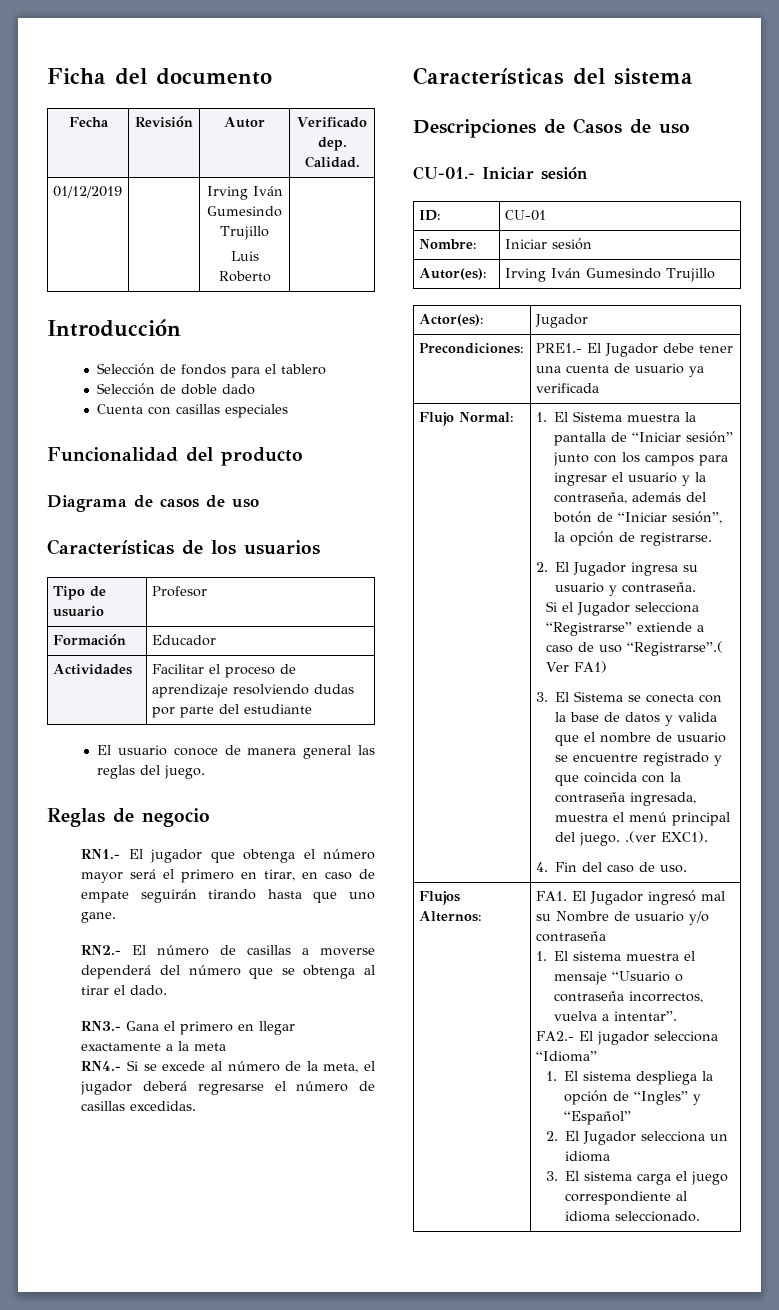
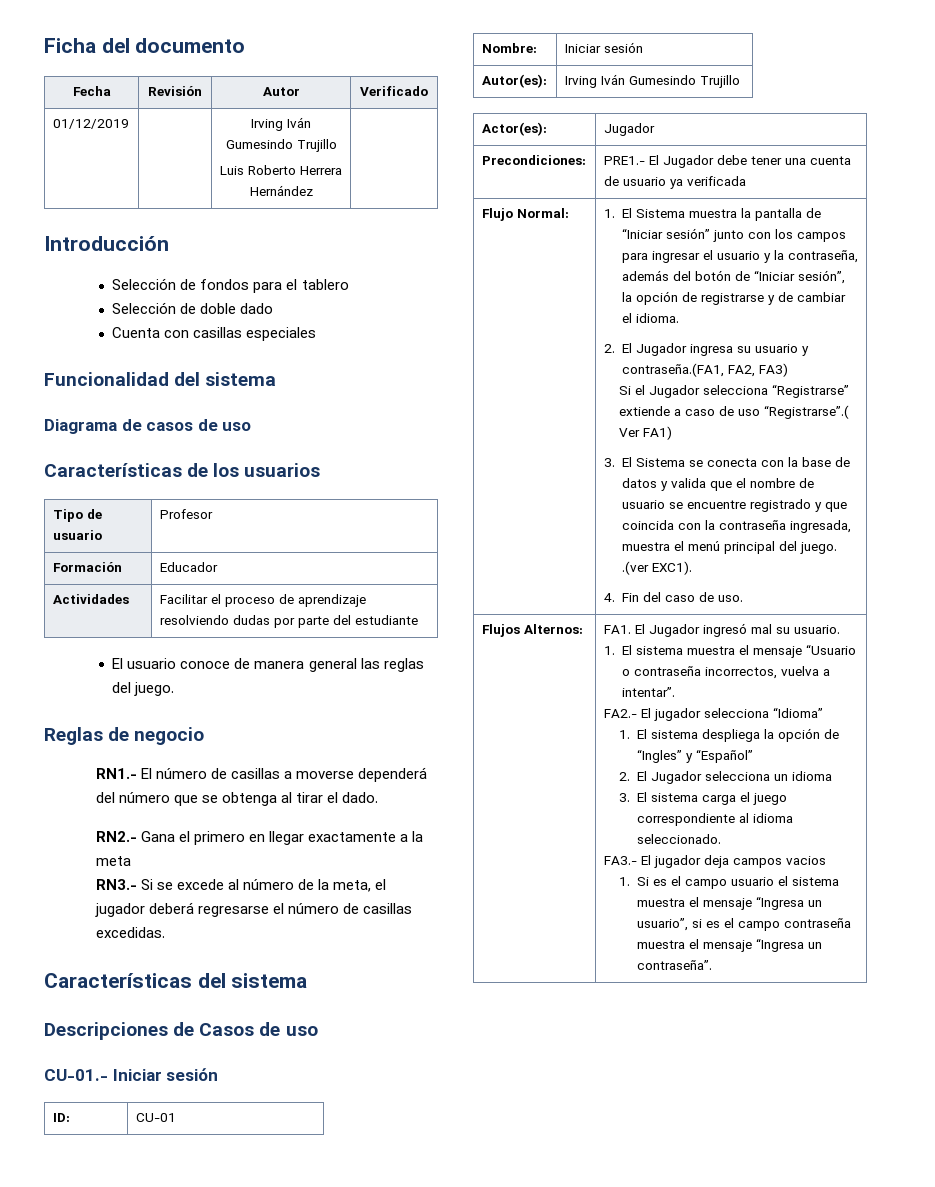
[317,137,347,151] [304,156,360,168] dep. Calidad. -> (428, 91) none
(271, 276) none -> [300,166,342,175] [249,185,313,196] Herrera Hernández
[221,447,303,466] producto -> [205,372,277,386] sistema
[150,849,375,863] [81,869,375,883] [81,889,375,903] [81,912,117,923] [81,945,147,955] jugador que obtenga el número mayor será el primero en tirar, en caso de empate seguirán tirando hasta que uno gane. // RN2.- El -> (152, 773) none
[81,1021,122,1031] RN3.- -> [95,831,137,842] RN2.-
[81,1061,122,1071] RN4.- -> [95,879,137,890] RN3.-
[640,532,713,546] registrarse. -> [700,292,846,305] [621,313,679,323] registrarse y de cambiar el idioma.
[622,582,697,593] contraseña. -> [621,363,788,377] contraseña.(FA1, FA2, FA3)
[555,911,709,925] [535,931,606,942] Nombre de usuario y/o contraseña -> [793,625,840,634] usuario.
(701, 1216) none -> [603,855,826,868] [619,876,840,889] [637,896,823,910] [637,918,852,931] [637,938,823,952] [637,960,713,970] // FA3.- El jugador deja campos vacios // 1. Si es el campo usuario el sistema muestra el mensaje “Ingresa un usuario”, si es el campo contraseña muestra el mensaje “Ingresa un contraseña”.

